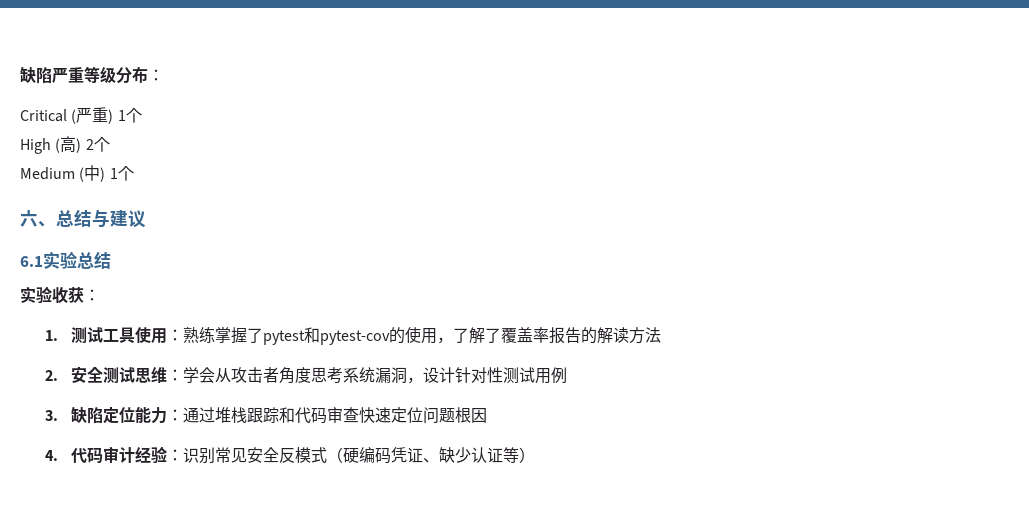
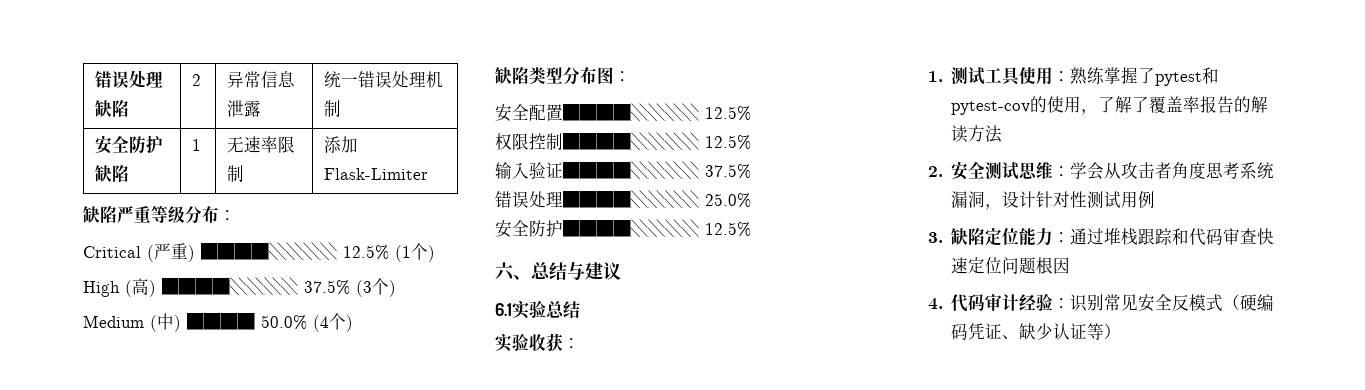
(20, 75) none -> [95,70,164,88] [95,100,130,117] [192,74,202,86] [227,71,296,88] [227,100,262,117] [324,71,444,88] [324,100,342,117] [95,135,164,154] [95,165,130,182] [192,139,202,151] [227,136,296,153] [227,165,245,182] [324,136,359,153] [324,168,429,180] 错误处理缺陷 | 2 | 异常信息泄露 | 统一错误处理机制 // 安全防护缺陷 | 1 | 无速率限制 | 添加Flask-Limiter //
[117,108,142,123] 1个 -> [201,242,435,262] ████░░░░ 12.5% (1个)
[85,137,110,152] 2个 -> [162,277,396,297] ████░░░░ 37.5% (3个)
[109,166,134,181] 1个 -> [187,313,353,332] [495,67,631,85] [495,103,751,122] [495,132,751,150] [495,161,751,179] [495,190,751,208] [495,219,751,238] ████ 50.0% (4个) // 缺陷类型分布图： // 安全配置████░░░░ 12.5% // 权限控制████░░░░ 12.5% // 输入验证████░░░░ 37.5% // 错误处理████░░░░ 25.0% // 安全防护████░░░░ 12.5%

